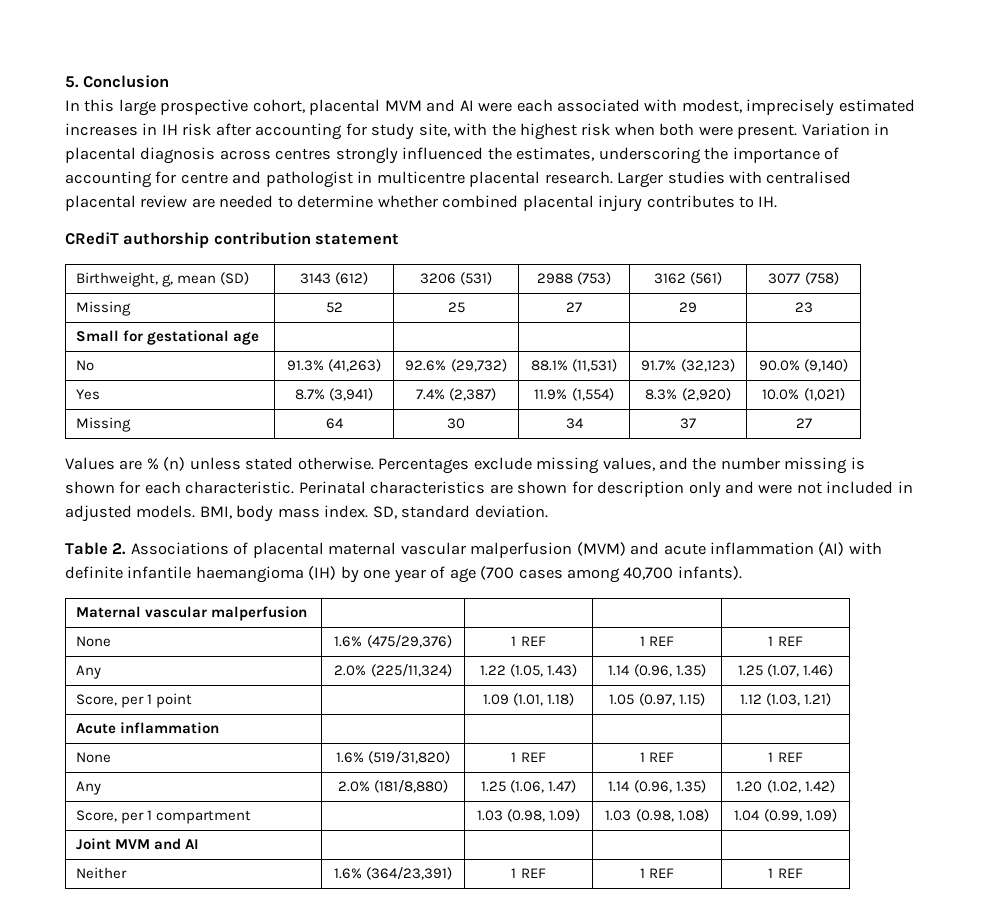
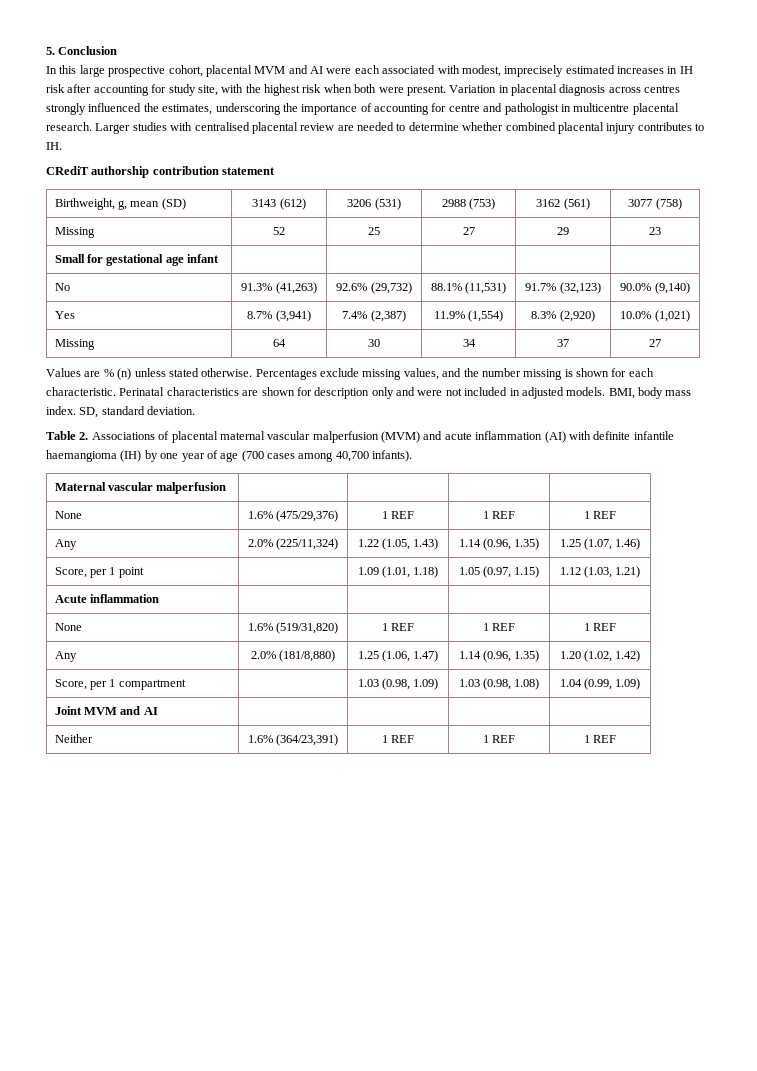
(260, 338) none -> [187,254,220,263] infant

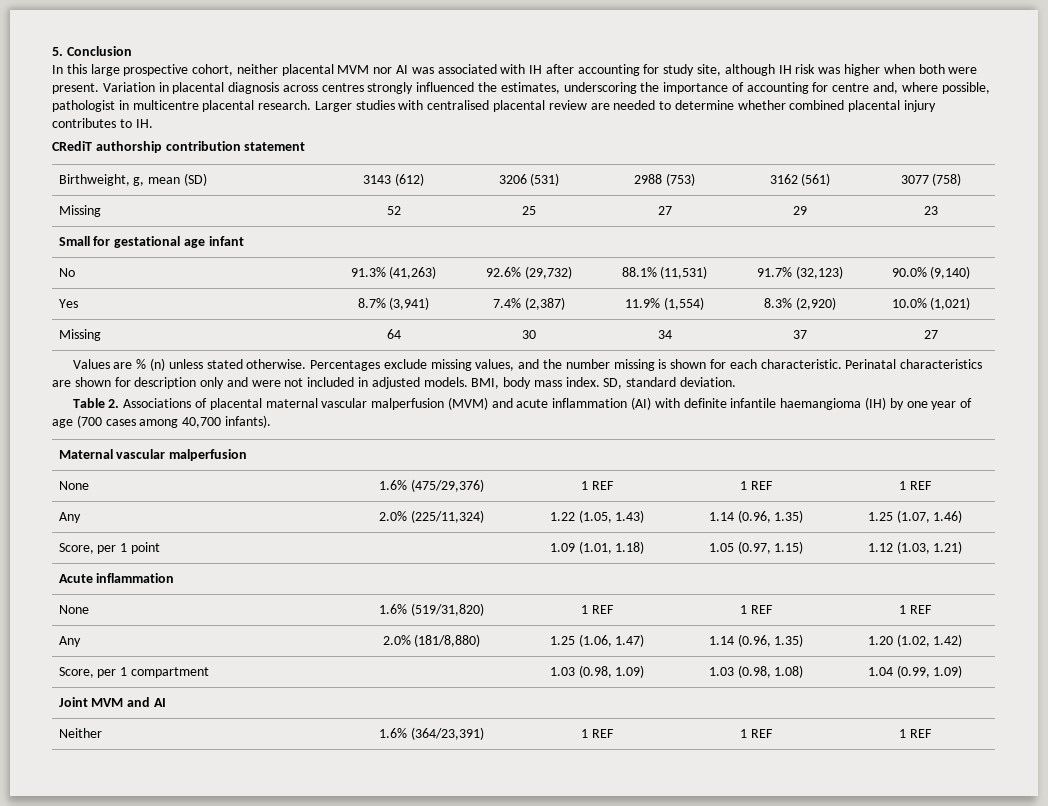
(203, 71) none -> [236,64,278,74] neither
[288,65,693,77] [46,84,65,93] and AI were each associated with modest, imprecisely estimated increases in IH risk -> [373,64,543,74] nor AI was associated with IH
[221,84,322,96] with the highest risk -> [724,64,880,76] although IH risk was higher
[483,103,503,112] and -> [873,82,990,94] and, where possible,

